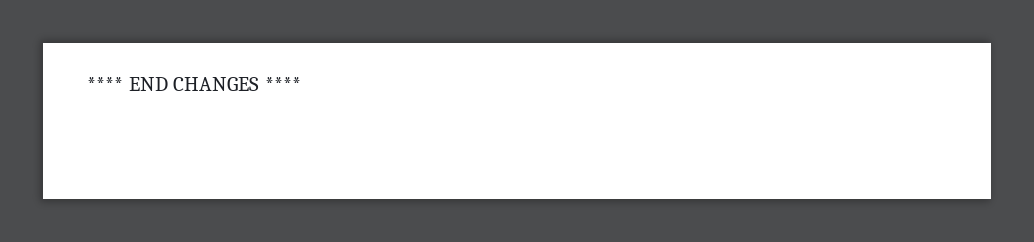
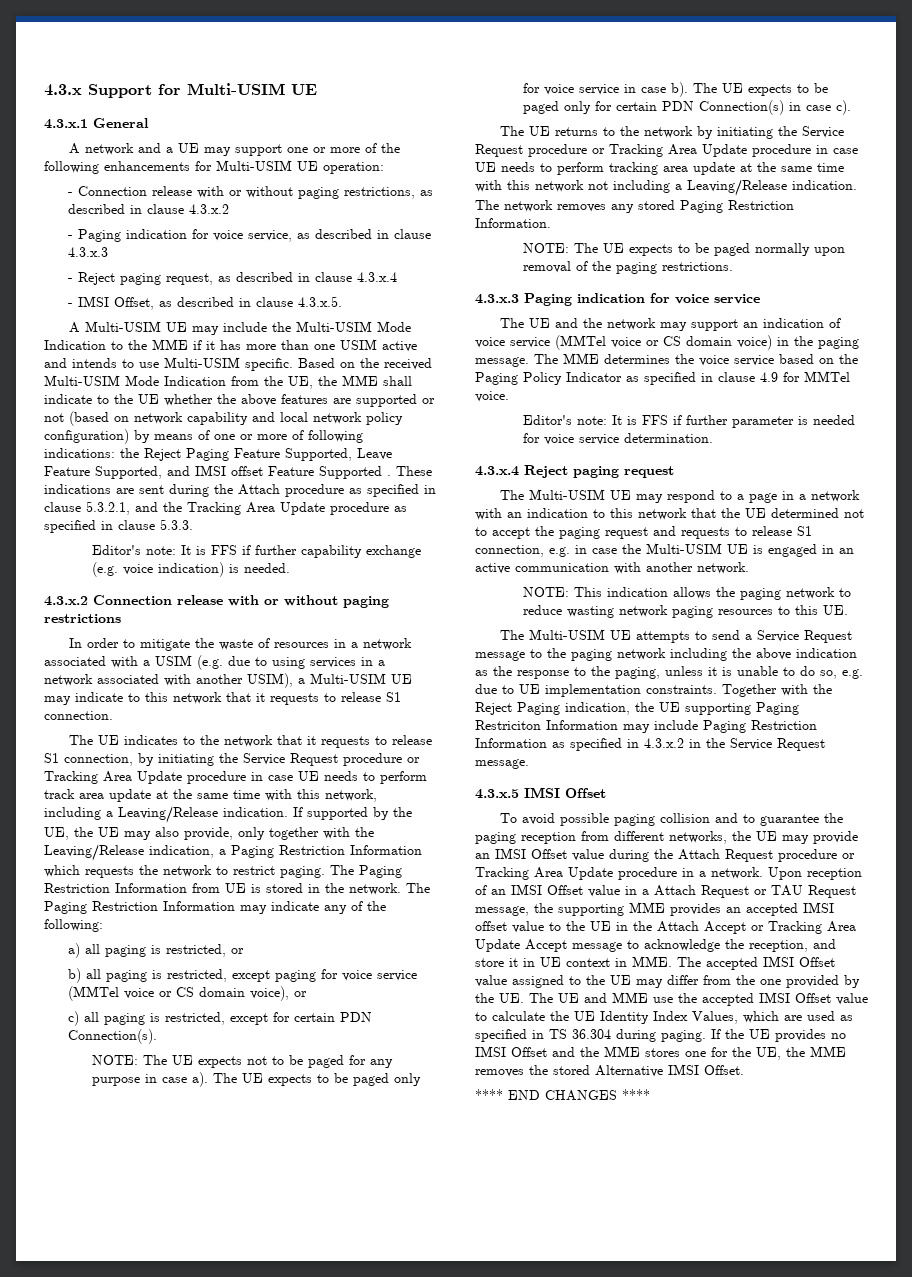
(87, 84) none -> [44,83,317,98] [44,118,149,129] [69,143,401,156] [44,160,384,174] [67,186,433,199] [67,204,229,214] [67,229,431,242] [67,247,108,257] [67,272,397,285] [67,296,342,310] [69,321,412,335] [44,339,417,352] [44,357,432,371] [44,375,412,389] [44,394,435,407] [44,411,403,426] [44,429,363,444] [44,448,392,461] [44,465,432,479] [44,484,436,497] [44,501,407,515] [44,519,193,533] [91,545,421,558] [91,562,290,577] [44,595,389,608] [44,614,121,623] [69,638,413,651] [44,655,385,670] [44,673,412,688] [44,692,401,705] [44,711,113,720] [69,735,433,748] [44,753,420,766] [44,771,427,784] [44,789,377,802] [44,806,412,823] [44,827,374,840] [44,844,422,861] [44,865,402,878] [44,883,430,895] [44,901,386,914] [44,919,103,932] [67,943,244,958] [67,968,417,983] [67,986,307,1001] [67,1011,372,1026] [67,1029,157,1044] [91,1055,393,1068] [91,1072,421,1087] [522,82,828,97] [522,100,851,115] [500,126,845,139] [475,144,858,157] [475,162,844,175] [475,179,857,196] [475,200,794,213] [475,218,551,228] [522,243,845,256] [522,261,733,274] [475,293,760,306] [500,318,842,331] [475,335,859,350] [475,353,858,367] [475,371,850,385] [475,391,509,402] [522,415,855,428] [522,433,713,445] [475,465,674,478] [500,489,861,503] [475,508,864,520] [475,526,812,539] [475,543,854,557] [475,562,749,574] [522,587,851,600] [522,605,848,618] [500,629,853,643] [475,648,857,661] [475,666,863,679] [475,684,832,697] [475,702,799,715] [475,720,817,733] [475,738,825,751] [475,759,529,769] [475,787,606,799] [500,813,844,826] [475,831,858,844] [475,848,855,862] [475,867,862,880] [475,884,856,898] [475,902,834,916] [475,921,856,934] [475,939,836,952] [475,956,835,970] [475,975,860,988] [475,992,868,1006] [475,1011,853,1024] [475,1029,846,1042] [475,1046,846,1060] [475,1064,744,1077] 4.3.x Support for Multi-USIM UE // 4.3.x.1 General // A network and a UE may support one or more of the following enhancements for Multi-USIM UE operation: // - Connection release with or without paging restrictions, as described in clause 4.3.x.2 // - Paging indication for voice service, as described in clause 4.3.x.3 // - Reject paging request, as described in clause 4.3.x.4 // - IMSI Offset, as described in clause 4.3.x.5. // A Multi-USIM UE may include the Multi-USIM Mode Indication to the MME if it has more than one USIM active and intends to use Multi-USIM specific. Based on the received Multi-USIM Mode Indication from the UE, the MME shall indicate to the UE whether the above features are supported or not (based on network capability and local network policy configuration) by means of one or more of following indications: the Reject Paging Feature Supported, Leave Feature Supported, and IMSI offset Feature Supported . These indications are sent during the Attach procedure as specified in clause 5.3.2.1, and the Tracking Area Update procedure as specified in clause 5.3.3. // Editor's note: It is FFS if further capability exchange (e.g. voice indication) is needed. // 4.3.x.2 Connection release with or without paging restrictions // In order to mitigate the waste of resources in a network associated with a USIM (e.g. due to using services in a network associated with another USIM), a Multi-USIM UE may indicate to this network that it requests to release S1 connection. // The UE indicates to the network that it requests to release S1 connection, by initiating the Service Request procedure or Tracking Area Update procedure in case UE needs to perform track area update at the same time with this network, including a Leaving/Release indication. If supported by the UE, the UE may also provide, only together with the Leaving/Release indication, a Paging Restriction Information which requests the network to restrict paging. The Paging Restriction Information from UE is stored in the network. The Paging Restriction Information may indicate any of the following: // a) all paging is restricted, or // b) all paging is restricted, except paging for voice service (MMTel voice or CS domain voice), or // c) all paging is restricted, except for certain PDN Connection(s). // NOTE: The UE expects not to be paged for any purpose in case a). The UE expects to be paged only for voice service in case b). The UE expects to be paged only for certain PDN Connection(s) in case c). // The UE returns to the network by initiating the Service Request procedure or Tracking Area Update procedure in case UE needs to perform tracking area update at the same time with this network not including a Leaving/Release indication. The network removes any stored Paging Restriction Information. // NOTE: The UE expects to be paged normally upon removal of the paging restrictions. // 4.3.x.3 Paging indication for voice service // The UE and the network may support an indication of voice service (MMTel voice or CS domain voice) in the paging message. The MME determines the voice service based on the Paging Policy Indicator as specified in clause 4.9 for MMTel voice. // Editor's note: It is FFS if further parameter is needed for voice service determination. // 4.3.x.4 Reject paging request // The Multi-USIM UE may respond to a page in a network with an indication to this network that the UE determined not to accept the paging request and requests to release S1 connection, e.g. in case the Multi-USIM UE is engaged in an active communication with another network. // NOTE: This indication allows the paging network to reduce wasting network paging resources to this UE. // The Multi-USIM UE attempts to send a Service Request message to the paging network including the above indication as the response to the paging, unless it is unable to do so, e.g. due to UE implementation constraints. Together with the Reject Paging indication, the UE supporting Paging Restriciton Information may include Paging Restriction Information as specified in 4.3.x.2 in the Service Request message. // 4.3.x.5 IMSI Offset // To avoid possible paging collision and to guarantee the paging reception from different networks, the UE may provide an IMSI Offset value during the Attach Request procedure or Tracking Area Update procedure in a network. Upon reception of an IMSI Offset value in a Attach Request or TAU Request message, the supporting MME provides an accepted IMSI offset value to the UE in the Attach Accept or Tracking Area Update Accept message to acknowledge the reception, and store it in UE context in MME. The accepted IMSI Offset value assigned to the UE may differ from the one provided by the UE. The UE and MME use the accepted IMSI Offset value to calculate the UE Identity Index Values, which are used as specified in TS 36.304 during paging. If the UE provides no IMSI Offset and the MME stores one for the UE, the MME removes the stored Alternative IMSI Offset. //

